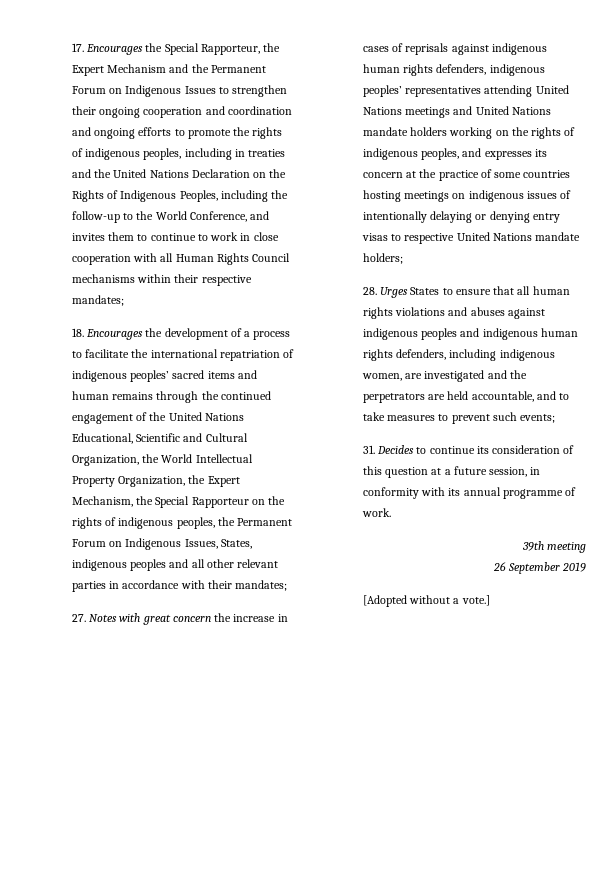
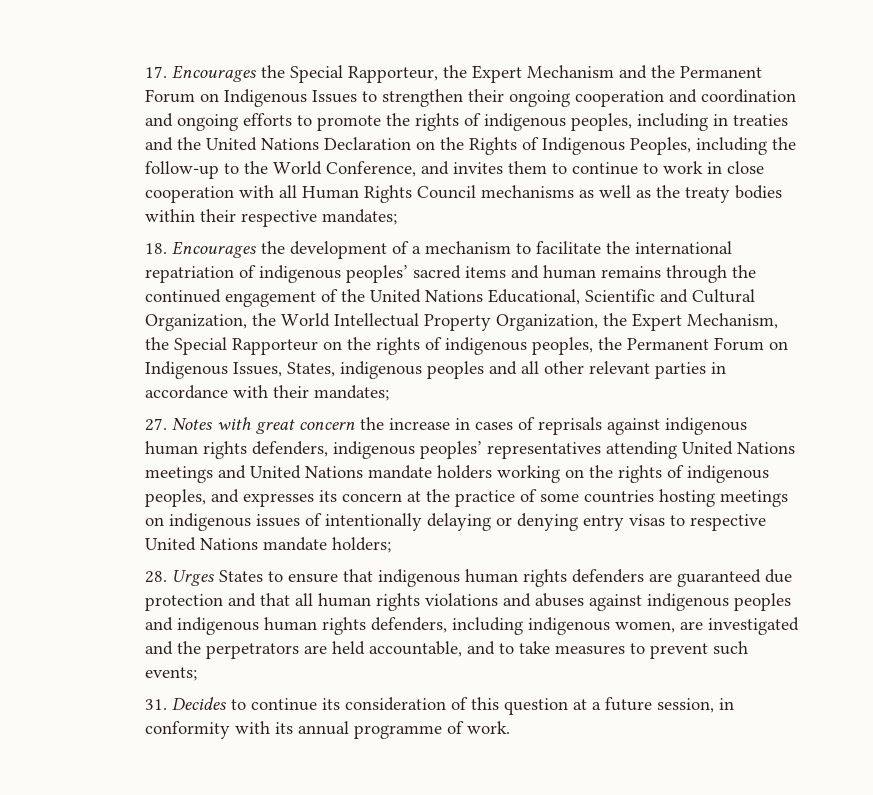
(135, 278) none -> [578,185,782,203] as well as the treaty bodies
[253,331,291,340] process -> [424,241,511,254] mechanism
(515, 290) none -> [377,569,792,587] [144,593,290,611] indigenous human rights defenders are guaranteed due protection and that
[521,541,586,553] [492,562,586,574] [362,595,490,607] // 39th meeting // 26 September 2019 // [Adopted without a vote.] -> (510, 727) none

